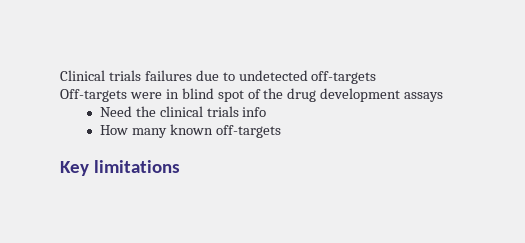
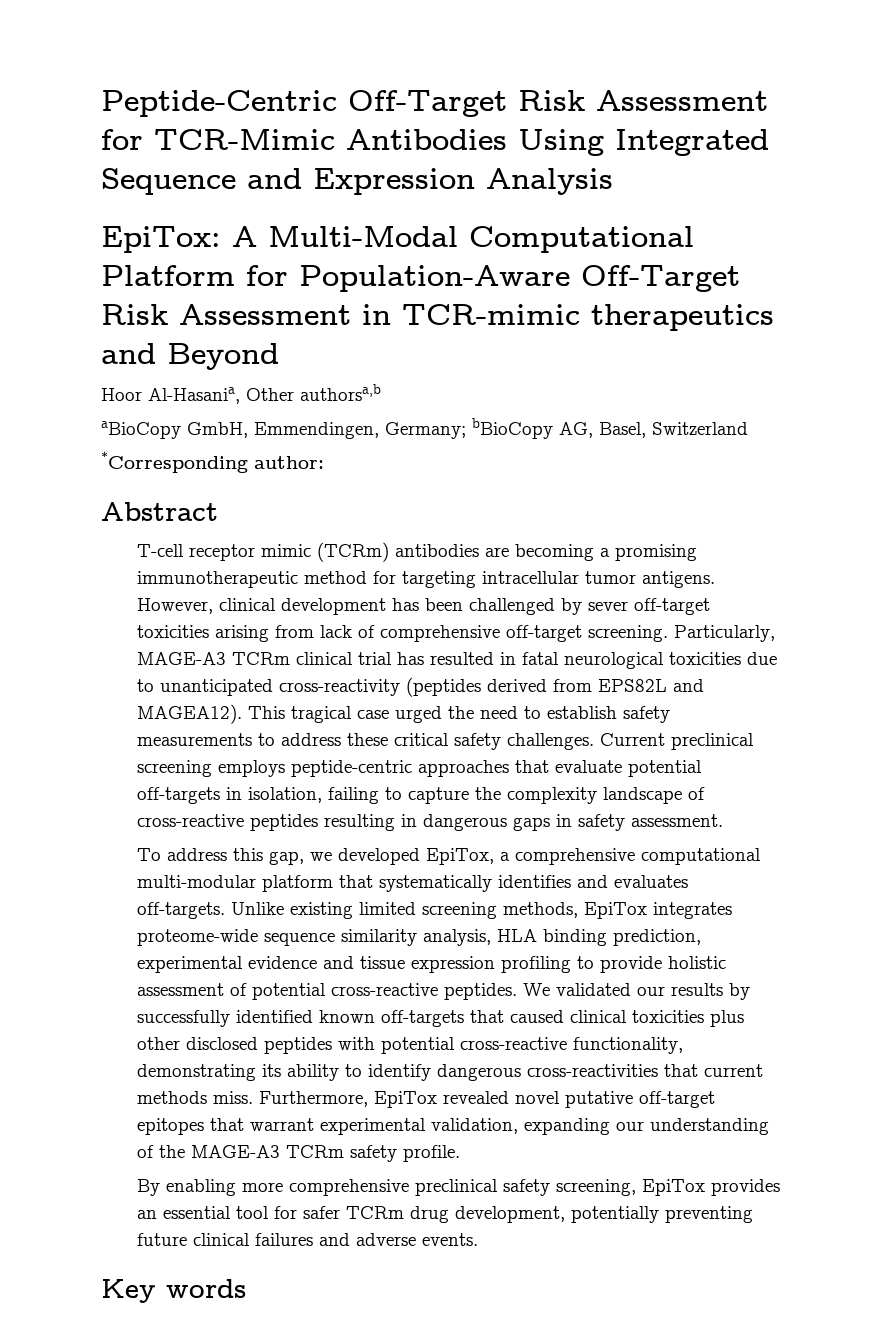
[60,70,377,84] [60,88,444,102] [99,106,267,117] [99,124,281,138] Clinical trials failures due to undetected off-targets // Off-targets were in blind spot of the drug development assays // Need the clinical trials info // How many known off-targets -> [101,90,768,117] [101,129,769,156] [101,168,613,195] [101,226,694,253] [101,265,740,292] [101,304,774,331] [101,343,279,370] [101,384,381,404] [101,418,748,439] [101,451,324,473] [101,502,218,521] [137,542,698,562] [137,571,716,588] [137,598,711,615] [137,625,776,642] [137,652,778,669] [137,677,705,697] [137,704,671,724] [137,733,755,750] [137,760,703,777] [137,787,706,804] [137,814,724,831] [137,848,762,865] [137,875,689,892] [137,902,733,919] [137,929,702,946] [137,956,727,973] [137,983,751,1000] [137,1010,745,1027] [137,1037,684,1054] [137,1064,764,1081] [137,1091,716,1108] [137,1118,770,1135] [137,1145,461,1162] [137,1179,781,1196] [137,1206,754,1223] [137,1233,479,1246] Peptide-Centric Off-Target Risk Assessment for TCR-Mimic Antibodies Using Integrated Sequence and Expression Analysis // EpiTox: A Multi-Modal Computational Platform for Population-Aware Off-Target Risk Assessment in TCR-mimic therapeutics and Beyond // Hoor Al-Hasania, Other authorsa,b // aBioCopy GmbH, Emmendingen, Germany; bBioCopy AG, Basel, Switzerland // *Corresponding author: // Abstract // T-cell receptor mimic (TCRm) antibodies are becoming a promising immunotherapeutic method for targeting intracellular tumor antigens. However, clinical development has been challenged by sever off-target toxicities arising from lack of comprehensive off-target screening. Particularly, MAGE-A3 TCRm clinical trial has resulted in fatal neurological toxicities due to unanticipated cross-reactivity (peptides derived from EPS82L and MAGEA12). This tragical case urged the need to establish safety measurements to address these critical safety challenges. Current preclinical screening employs peptide-centric approaches that evaluate potential off-targets in isolation, failing to capture the complexity landscape of cross-reactive peptides resulting in dangerous gaps in safety assessment. // To address this gap, we developed EpiTox, a comprehensive computational multi-modular platform that systematically identifies and evaluates off-targets. Unlike existing limited screening methods, EpiTox integrates proteome-wide sequence similarity analysis, HLA binding prediction, experimental evidence and tissue expression profiling to provide holistic assessment of potential cross-reactive peptides. We validated our results by successfully identified known off-targets that caused clinical toxicities plus other disclosed peptides with potential cross-reactive functionality, demonstrating its ability to identify dangerous cross-reactivities that current methods miss. Furthermore, EpiTox revealed novel putative off-target epitopes that warrant experimental validation, expanding our understanding of the MAGE-A3 TCRm safety profile. // By enabling more comprehensive preclinical safety screening, EpiTox provides an essential tool for safer TCRm drug development, potentially preventing future clinical failures and adverse events.
[94,160,181,173] limitations -> [166,1279,246,1298] words

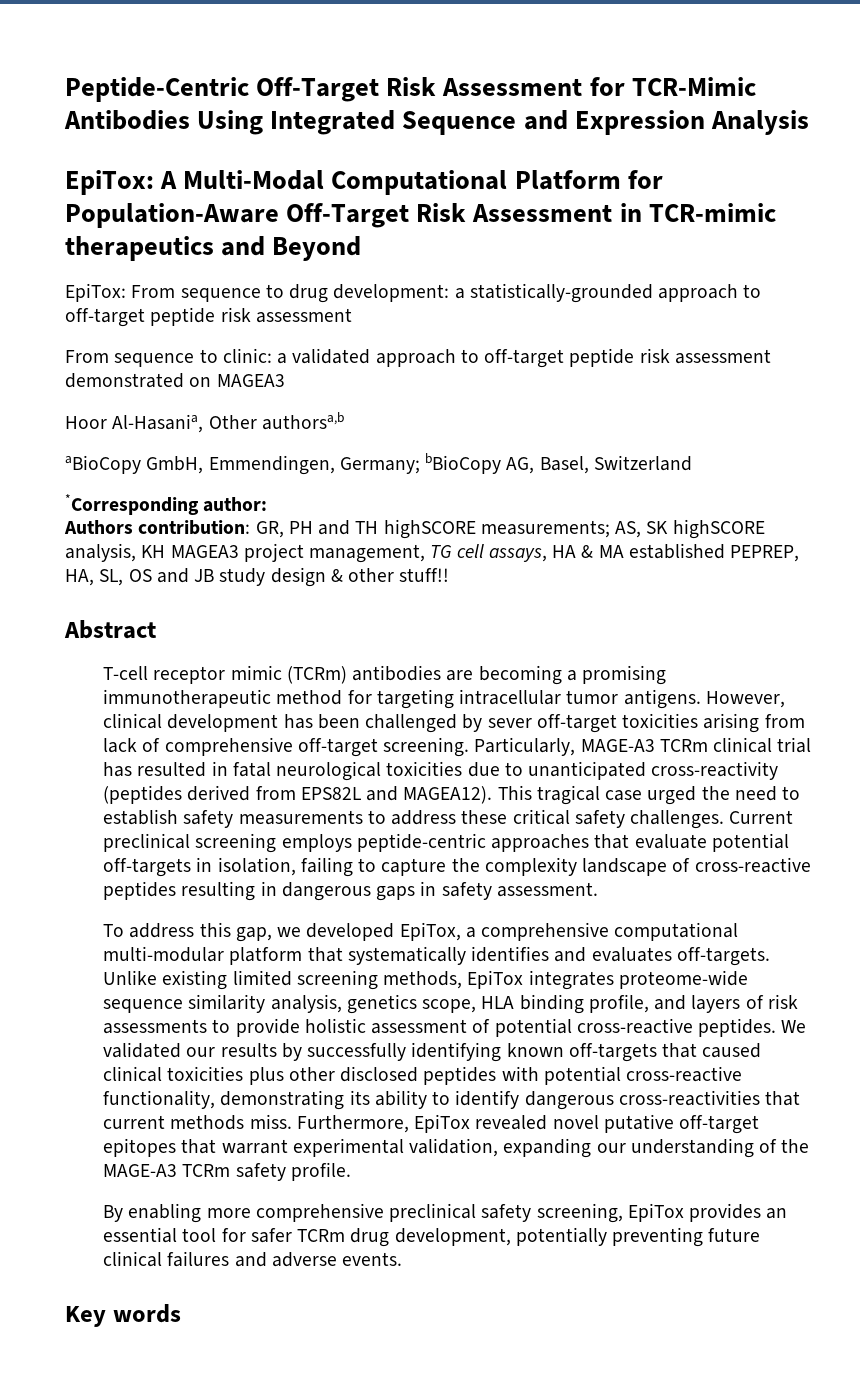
(279, 356) none -> [65,283,762,303] [65,307,352,327] [65,348,771,368] [65,373,285,388] // EpiTox: From sequence to drug development: a statistically-grounded approach to off-target peptide risk assessment // From sequence to clinic: a validated approach to off-target peptide risk assessment demonstrated on MAGEA3
(324, 462) none -> [64,519,765,539] [65,543,800,563] [65,567,450,587] // Authors contribution: GR, PH and TH highSCORE measurements; AS, SK highSCORE analysis, KH MAGEA3 project management, TG cell assays, HA & MA established PEPREP, HA, SL, OS and JB study design & other stuff!!
[497,929,702,946] [137,956,572,973] HLA binding prediction, experimental evidence and tissue expression profiling -> [346,994,798,1014] [102,1019,207,1034] genetics scope, HLA binding profile, and layers of risk assessments
[236,1010,314,1023] identified -> [411,1042,502,1062] identifying

